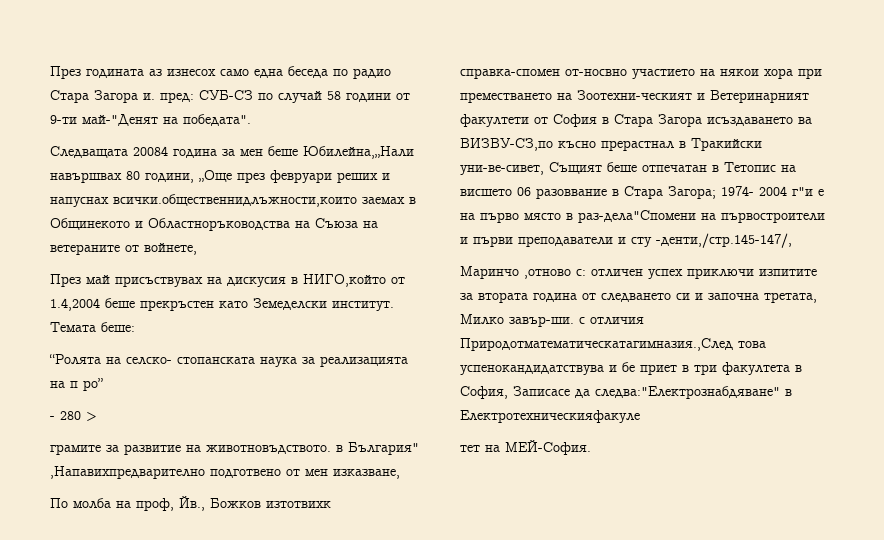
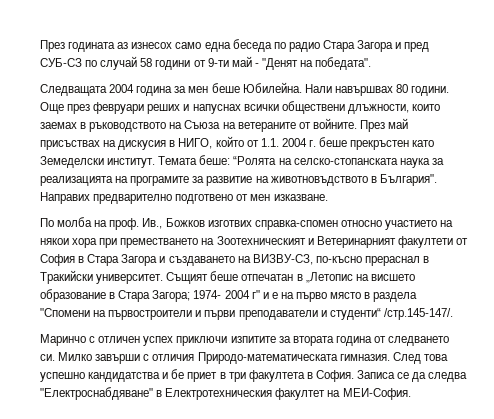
[143,92,194,103] и. пред: -> [395,42,430,52] и пред
[82,114,158,126] май-"Денят -> [231,56,298,70] май - "Денят
[133,146,168,156] 20084 -> [109,84,135,93] 2004
[303,146,414,159] [50,170,232,183] Юбилейна,„Нали навършвах 80 години, „Още -> [242,82,450,96] [40,102,64,114] Юбилейна. Нали навършвах 80 години. Още
[113,194,416,207] [50,218,290,231] всички.общественнидлъжности,които заемах в Общинекото и Областноръководства -> [243,101,440,114] [40,122,167,132] всички обществени длъжности, които заемах в ръководството
[144,243,197,255] войнете, // -> [312,118,357,129] войните.
[115,276,203,287] присъствувах -> [40,140,100,150] присъствах
[303,274,405,287] [50,298,100,311] НИГО,който от 1.4,2004 -> [178,136,316,149] НИГО, който от 1.1. 2004 г.
(135, 327) // -> (231, 160) none
[126,357,255,365] селско- стопанската -> [293,158,398,165] селско-стопанската
[70,378,103,391] [50,411,97,421] [50,442,419,455] [50,466,205,479] п ро” // - 280 > // грамите за развитие на животновъдството. в България" ,Напавихпредварително -> [130,174,437,186] [40,192,173,204] програмите за развитие на животновъдството в България". Направих предварително
[333,469,400,479] изказване, -> [273,194,328,201] изказване.
[136,496,331,511] [460,68,627,79] проф, Йв., Божков изтотвихк справка-спомен от-носвно -> [109,218,382,230] проф. Ив., Божков изготвих справка-спомен относно
[577,90,692,100] Зоотехни-ческият -> [216,236,306,245] Зоотехническият
[707,117,812,126] [460,138,675,151] исъздаването ва ВИЗВУ-СЗ,по късно прерастнал -> [159,254,420,266] и създаването на ВИЗВУ-СЗ, по-късно прераснал
[460,165,544,175] уни-ве-сивет, -> [96,274,164,284] университет.
[724,162,776,172] Тетопис -> [305,272,353,283] „Летопис
[517,187,607,199] 06 разоввание -> [40,289,106,302] образование
[792,187,813,196] г"и -> [251,290,269,299] г" и
[578,210,696,223] раз-дела"Спомени -> [373,292,418,302] [40,308,90,317] раздела "Спомени
[631,233,792,248] сту -денти,/стр.145-147/, -> [329,308,453,320] студенти“ /стр.145-147/.
[524,269,586,279] ,отново с: -> [89,336,96,343] с
[676,292,817,303] [460,314,644,327] [460,338,766,351] [460,365,604,375] си и започна третата, Милко завър-ши. с отличия Природотматематическатагимназия.,След това успенокандидатствува -> [40,352,448,364] [40,372,161,382] си. Милко завърши с отличия Природо-математическата гимназия. След това успешно кандидатства
[460,386,792,399] [460,410,640,423] [460,440,591,455] София, Записасе да следва:"Електрознабдяване" в Електротехническияфакуле // тет на МЕЙ-София. -> [315,370,468,382] [40,387,411,400] София. Записа се да следва "Електроснабдяване" в Електротехническия факултет на МЕИ-София.

